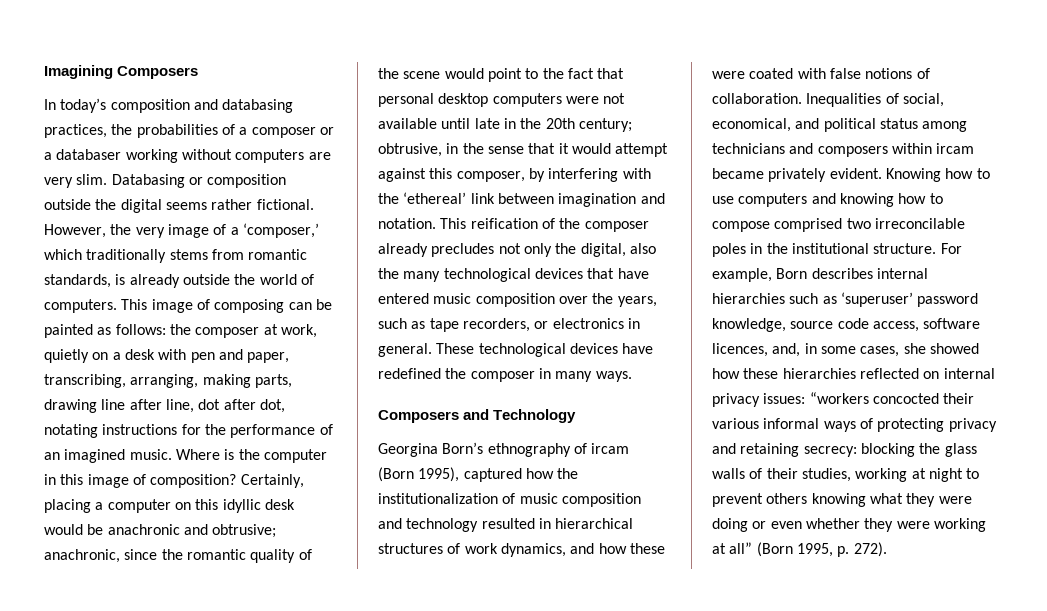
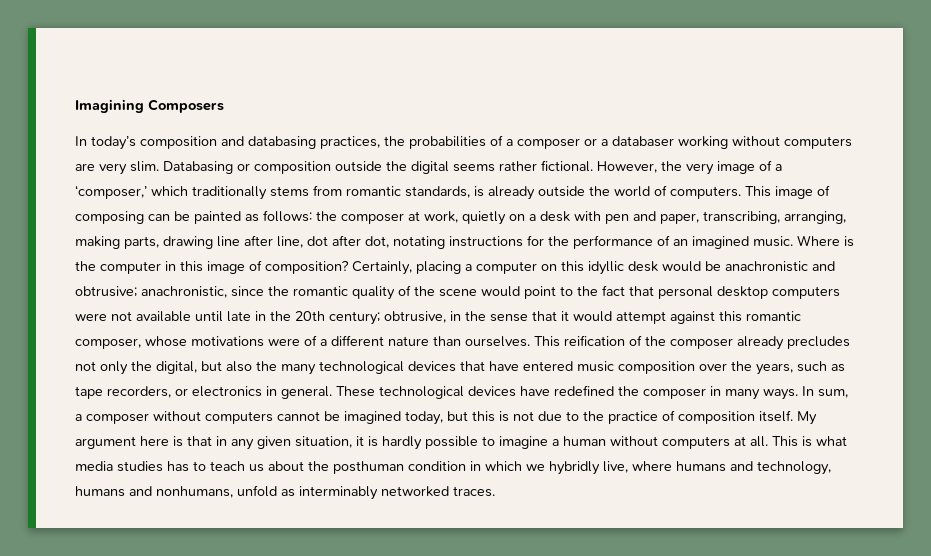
[107,524,180,535] anachronic -> [725,261,808,272] anachronistic
[44,549,120,563] anachronic, -> [141,286,227,298] anachronistic,
[456,168,651,182] [378,192,665,207] [378,218,436,229] composer, by interfering with the ‘ethereal’ link between imagination and notation. -> [746,311,801,321] [75,335,530,349] romantic composer, whose motivations were of a different nature than ourselves.
(626, 250) none -> [201,361,222,371] but
[378,409,577,423] [378,442,630,457] [378,467,579,482] [378,493,641,507] [378,518,634,532] [378,543,665,557] [712,68,930,79] [712,93,944,107] [712,118,968,132] [712,143,975,157] [712,168,990,182] [712,193,943,207] [712,218,965,232] [712,243,962,257] [712,268,928,282] [712,292,979,307] [712,318,981,332] [712,343,979,357] [712,368,995,379] [712,392,975,407] [712,418,997,432] [712,443,977,457] [712,468,980,482] [712,493,972,507] [712,518,986,532] [712,542,887,557] // Composers and Technology // Georgina Born’s ethnography of ircam (Born 1995), captured how the institutionalization of music composition and technology resulted in hierarchical structures of work dynamics, and how these were coated with false notions of collaboration. Inequalities of social, economical, and political status among technicians and composers within ircam became privately evident. Knowing how to use computers and knowing how to compose comprised two irreconcilable poles in the institutional structure. For example, Born describes internal hierarchies such as ‘superuser’ password knowledge, source code access, software licences, and, in some cases, she showed how these hierarchies reflected on internal privacy issues: “workers concocted their various informal ways of protecting privacy and retaining secrecy: blocking the glass walls of their studies, working at night to prevent others knowing what they were doing or even whether they were working at all” (Born 1995, p. 272). -> [802,386,848,398] [75,410,817,425] [75,436,847,450] [75,461,831,475] [75,485,495,500] In sum, a composer without computers cannot be imagined today, but this is not due to the practice of composition itself. My argument here is that in any given situation, it is hardly possible to imagine a human without computers at all. This is what media studies has to teach us about the posthuman condition in which we hybridly live, where humans and technology, humans and nonhumans, unfold as interminably networked traces.

